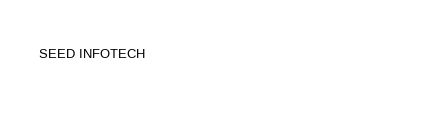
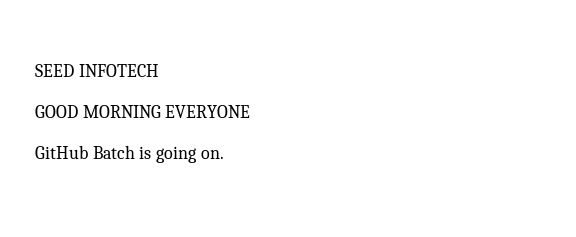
(145, 53) none -> [35,105,251,118] [35,145,224,163] // GOOD MORNING EVERYONE // GitHub Batch is going on.

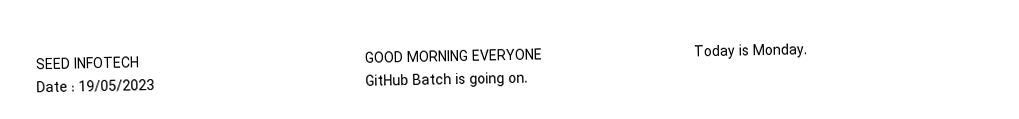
(159, 70) none -> [36,78,155,93] // Date : 19/05/2023
(224, 154) none -> [693,43,808,60] // Today is Monday.

